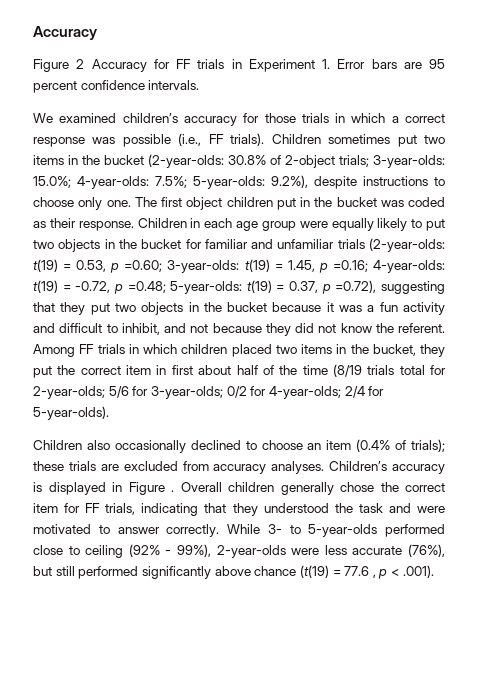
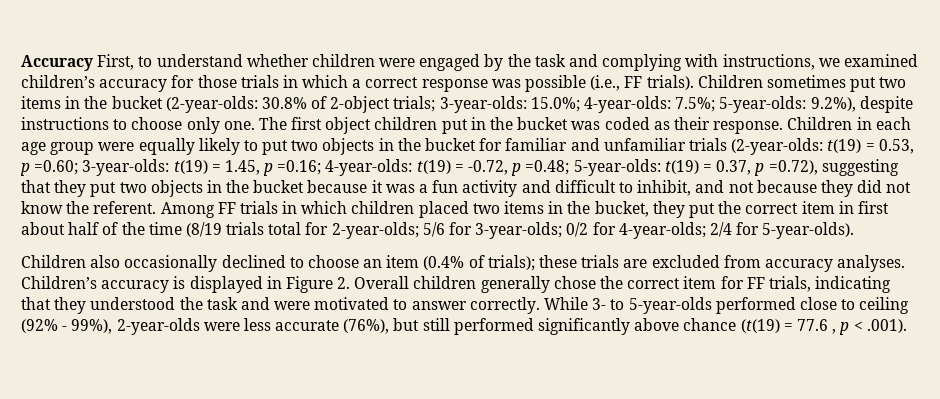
[33,26,97,40] [33,59,445,72] [33,80,200,93] [33,113,53,123] Accuracy // Figure 2 Accuracy for FF trials in Experiment 1. Error bars are 95 percent confidence intervals. // We -> [21,54,840,71] Accuracy First, to understand whether children were engaged by the task and complying with instructions, we
[171,490,174,492] . -> [337,277,351,289] 2.

